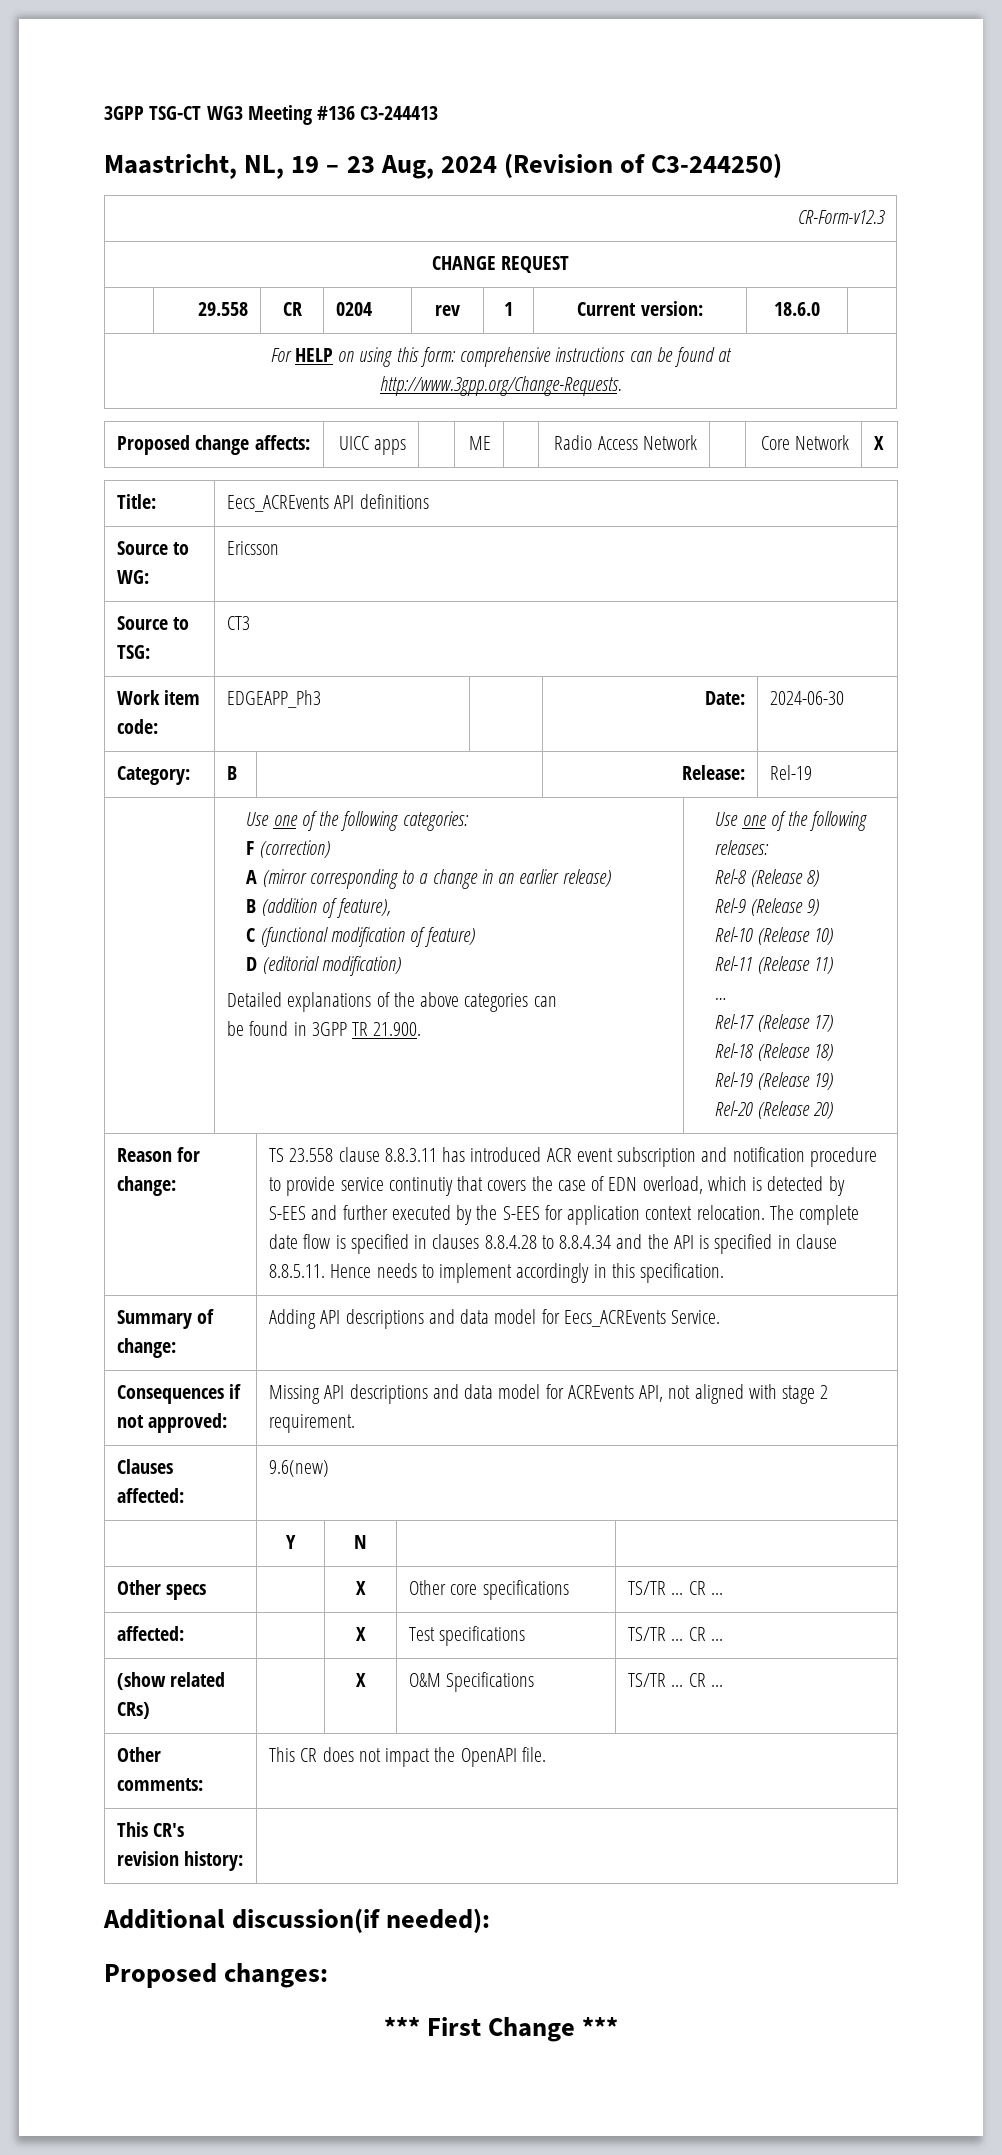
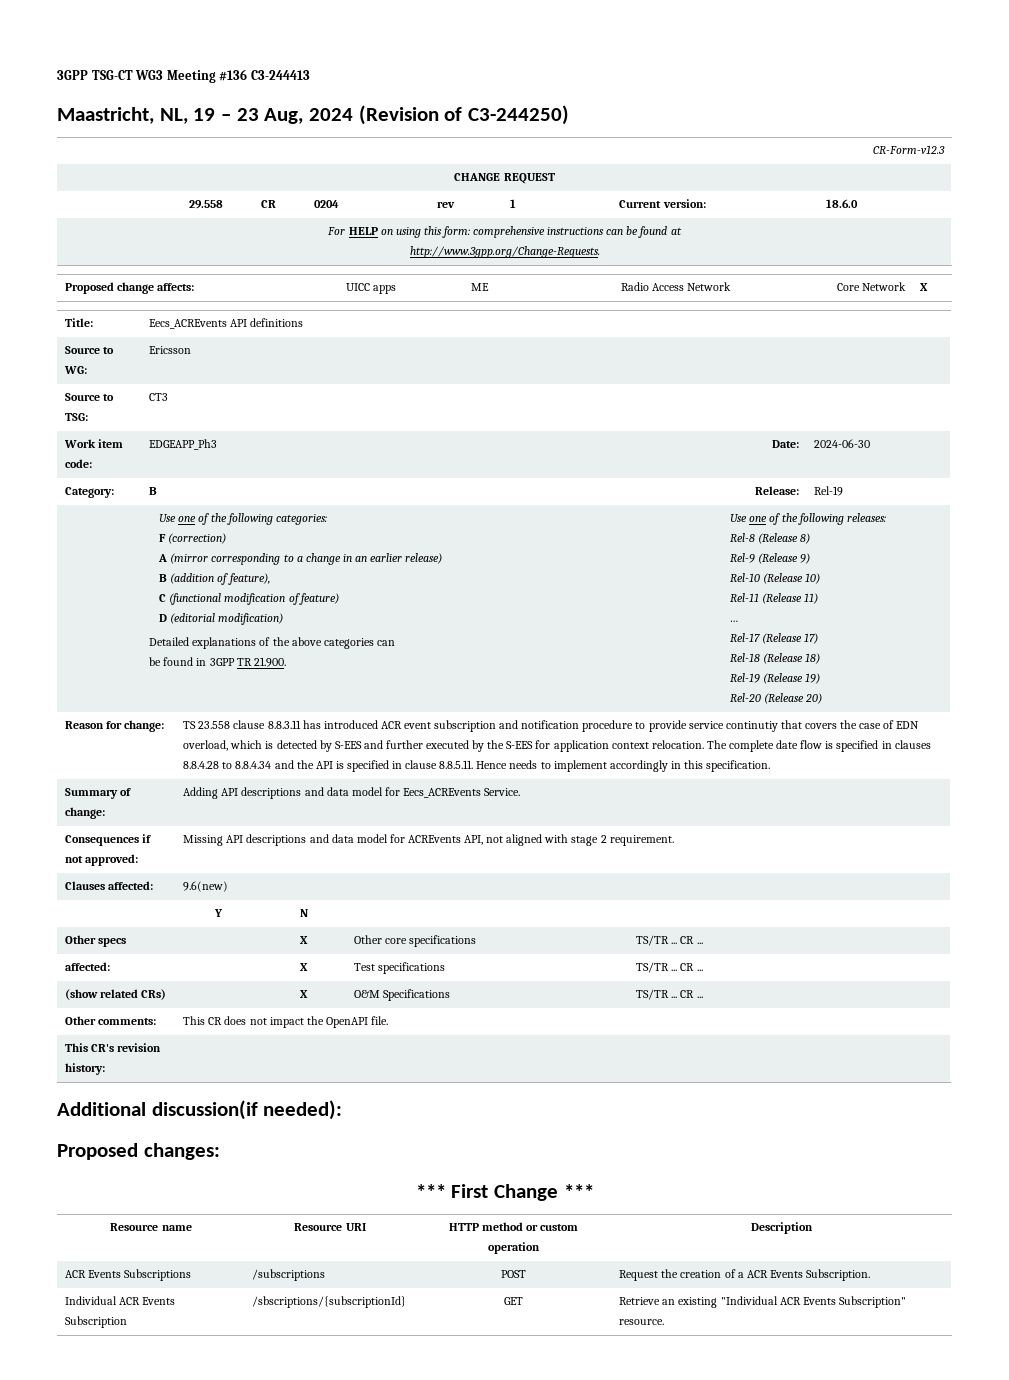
(619, 2026) none -> [110,1223,192,1231] [294,1223,366,1231] [448,1222,579,1231] [488,1242,540,1254] [750,1222,813,1234] [65,1269,192,1281] [252,1269,326,1281] [501,1270,526,1278] [619,1269,870,1281] [65,1296,176,1305] [65,1316,128,1328] [252,1296,407,1308] [504,1297,523,1305] [619,1296,906,1308] [619,1319,665,1325] // Resource name | Resource URI | HTTP method or custom operation | Description // ACR Events Subscriptions | /subscriptions | POST | Request the creation of a ACR Events Subscription. // Individual ACR Events Subscription | /sbscriptions/{subscriptionId} | GET | Retrieve an existing "Individual ACR Events Subscription" resource.

